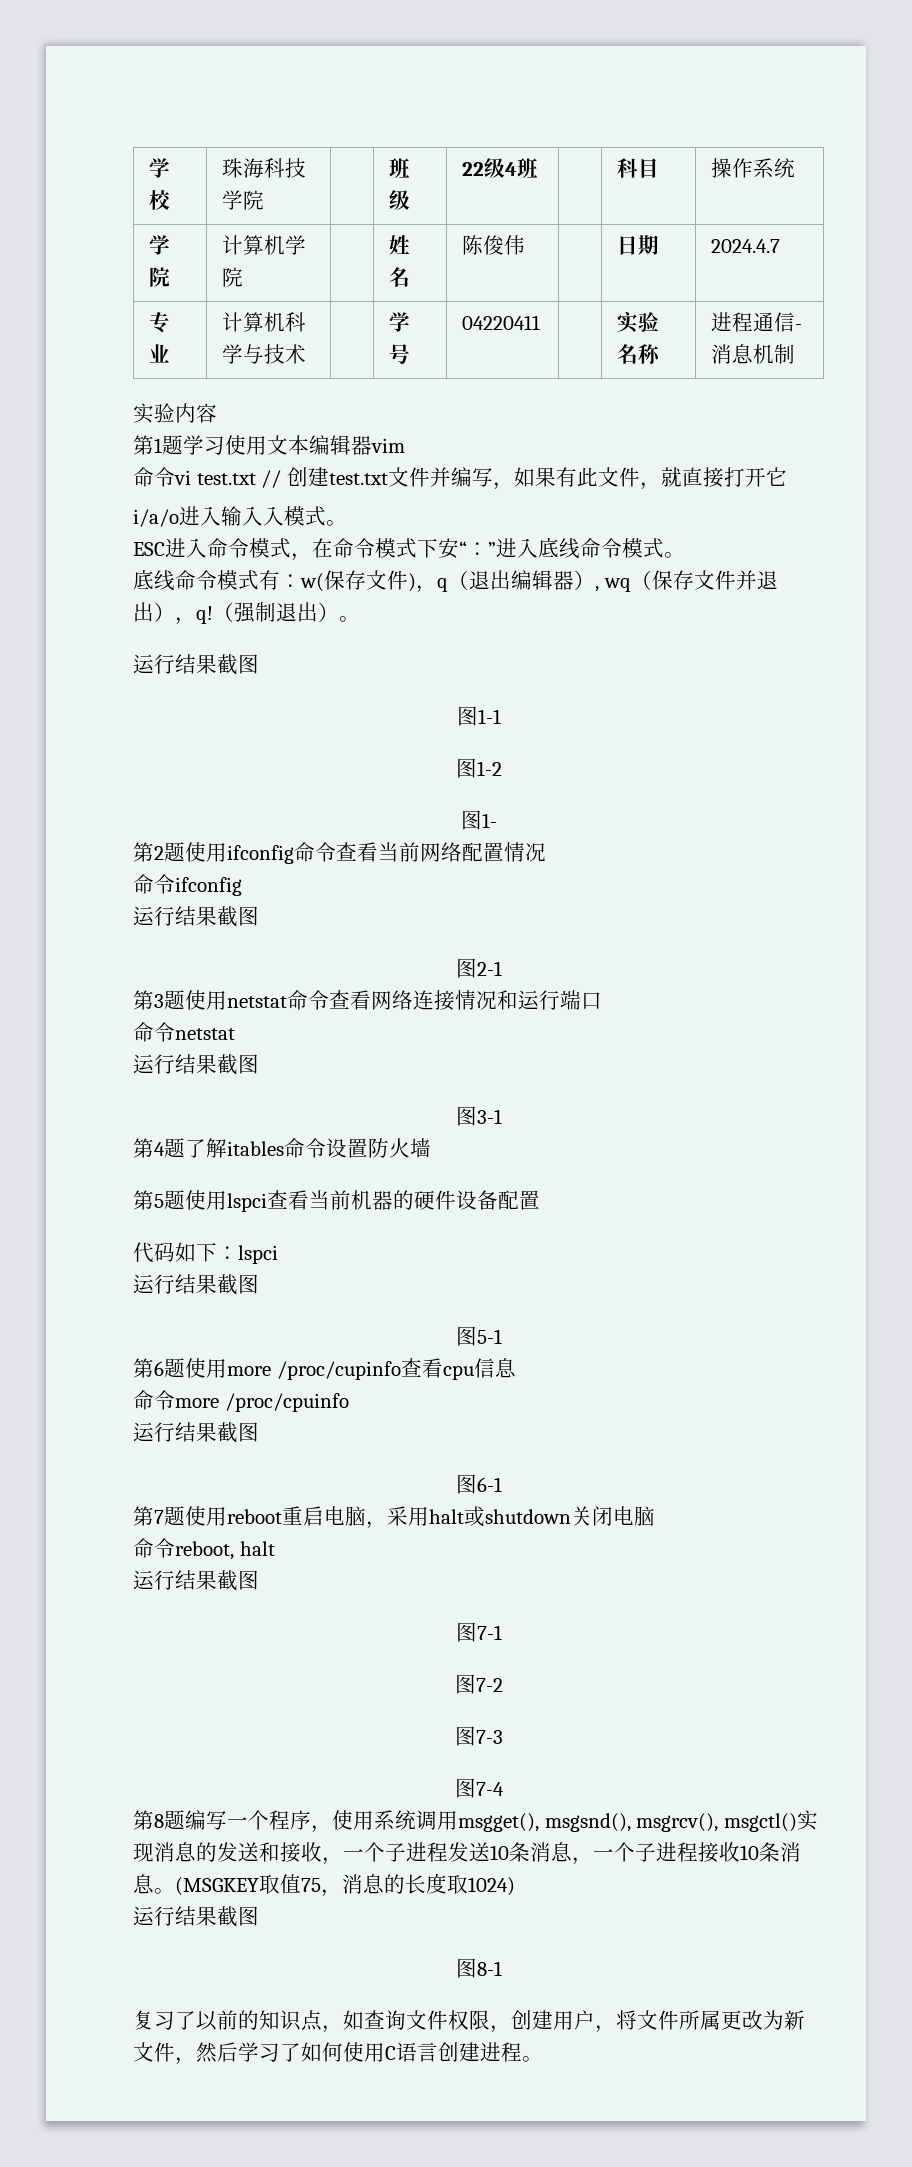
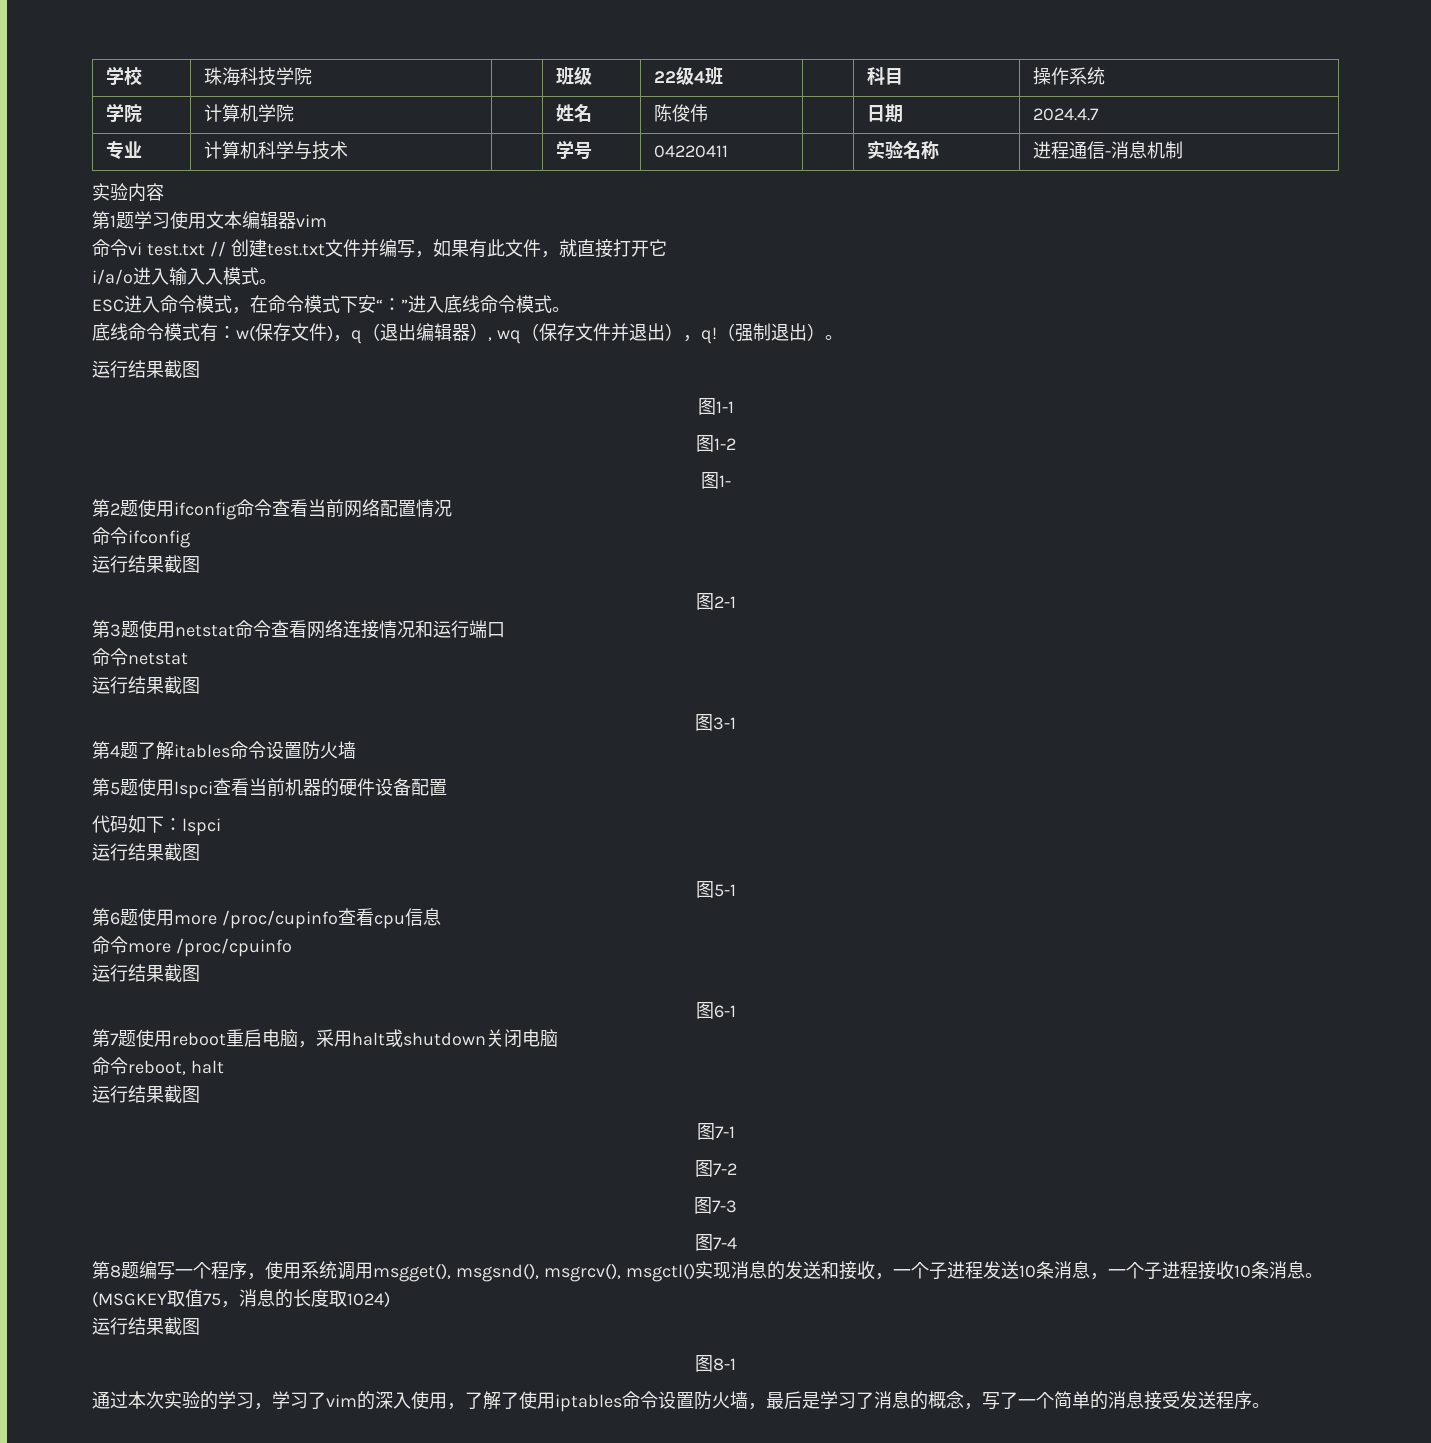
[133,2010,805,2033] [133,2042,522,2065] 复习了以前的知识点，如查询文件权限，创建用户，将文件所属更改为新文件，然后学习了如何使用C语言创建进程 -> [92,1391,1252,1412] 通过本次实验的学习，学习了vim的深入使用，了解了使用iptables命令设置防火墙，最后是学习了消息的概念，写了一个简单的消息接受发送程序

